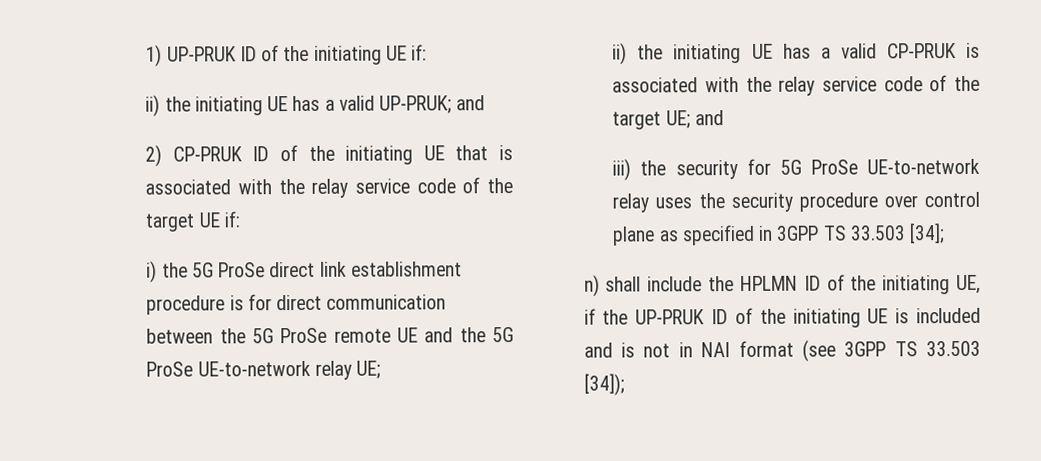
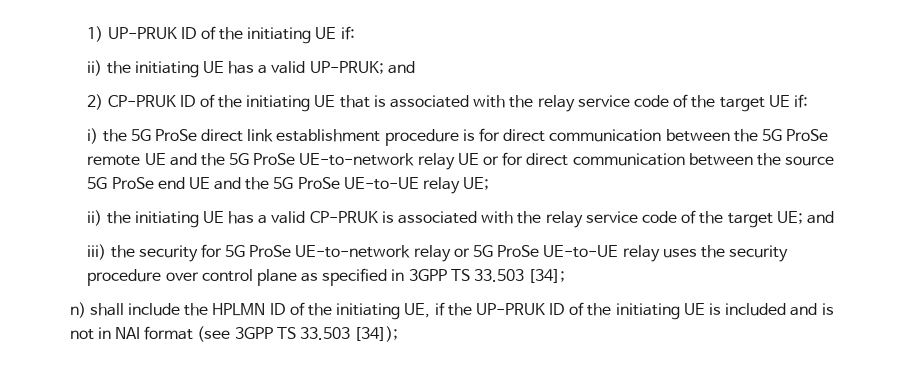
(352, 370) none -> [457,152,835,166] [87,177,461,194] UE or for direct communication between the source 5G ProSe end UE and the 5G ProSe UE-to-UE relay
(650, 203) none -> [453,245,660,262] or 5G ProSe UE-to-UE relay

